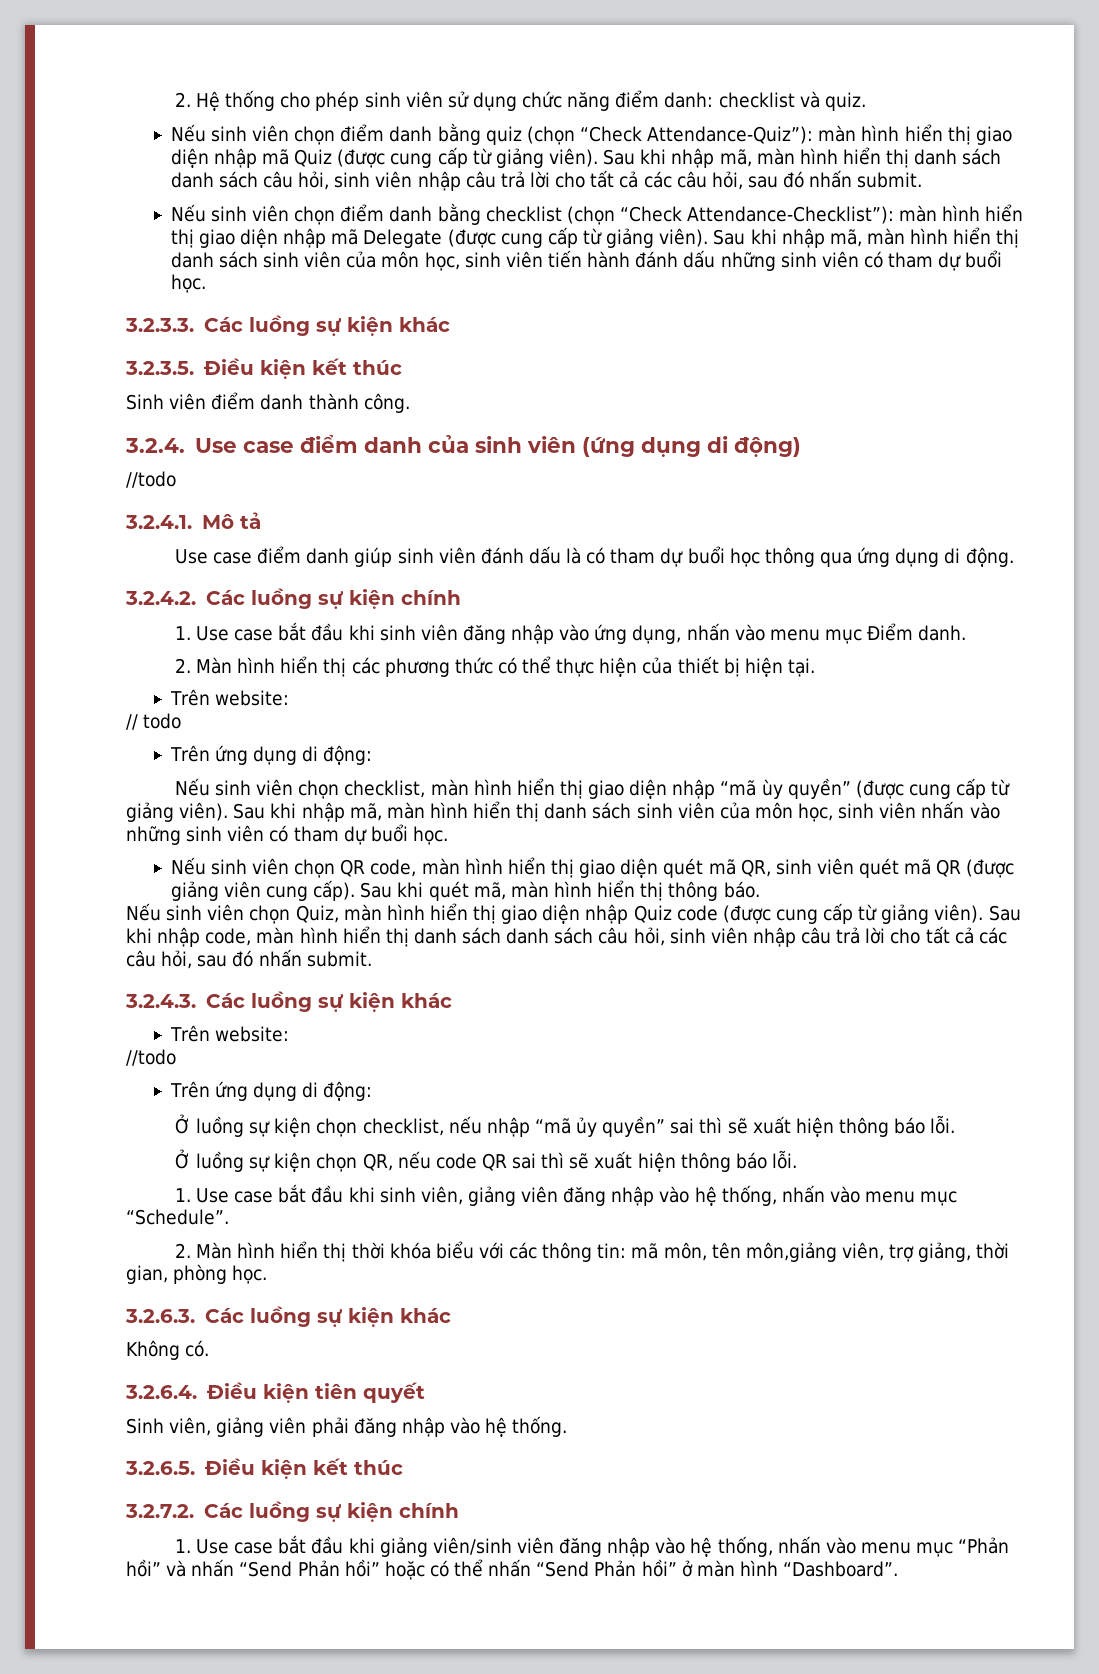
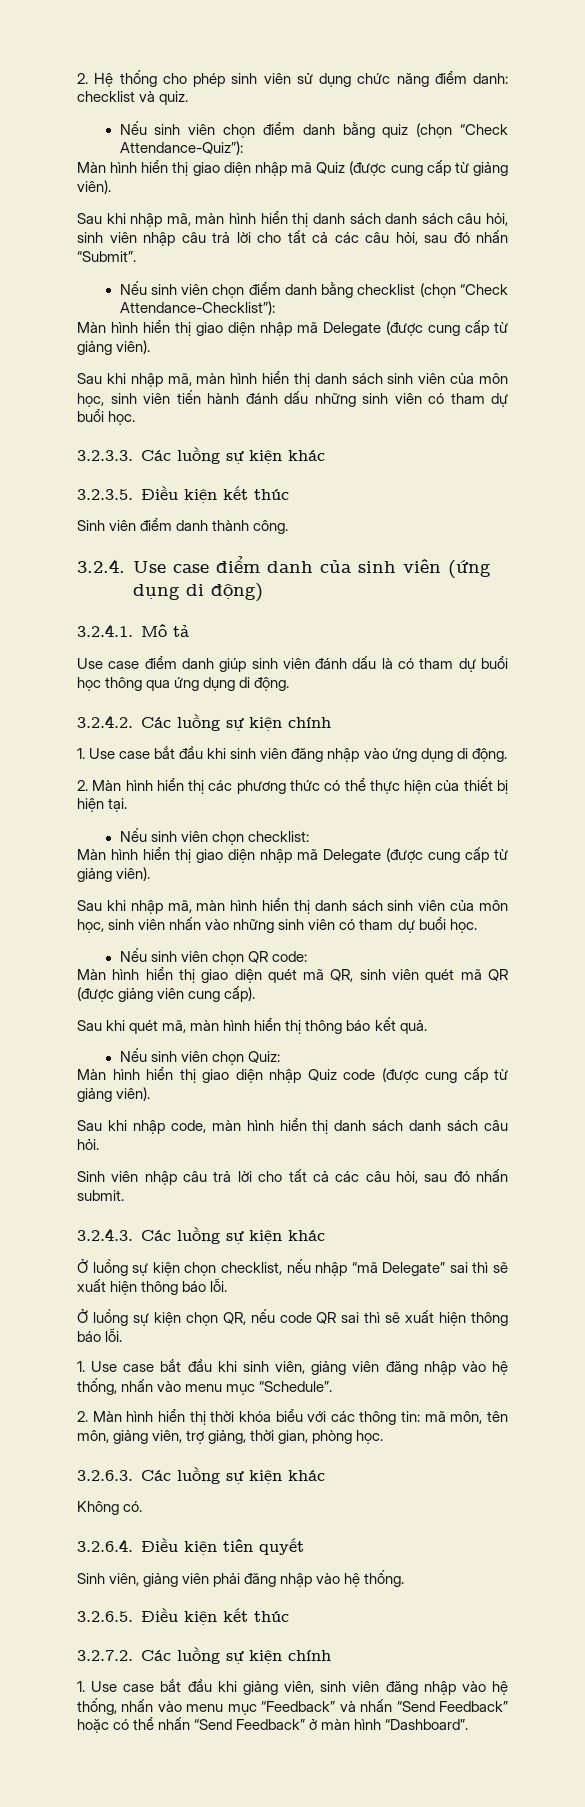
[818,125,857,142] màn -> [77,162,106,173] // Màn
(598, 157) none -> (111, 187) //
[857,172,923,188] submit. -> [77,251,136,262] “Submit”.
[899,205,938,222] màn -> [77,322,106,333] // Màn
(709, 237) none -> (151, 347) //
[126,471,176,488] // //todo -> (263, 592) none
[632,623,967,644] dụng, nhấn vào menu mục Điểm danh. -> [420,748,507,762] dụng di động.
[169,689,289,706] [126,713,182,730] [169,745,373,765] [174,778,1011,799] [126,802,229,822] // Trên website: // // todo // Trên ứng dụng di động: // Nếu sinh viên chọn checklist, màn hình hiển thị giao diện nhập “mã ùy quyền” (được cung cấp từ giảng viên). -> [119,828,309,845] [77,847,508,863] [77,867,151,882] // Nếu sinh viên chọn checklist: // Màn hình hiển thị giao diện nhập mã Delegate (được cung cấp từ giảng viên). //
[370,858,460,877] code, màn -> [271,951,307,962] [77,969,106,980] code: // Màn
(356, 890) none -> (256, 994) //
[723,881,760,898] [126,903,382,924] báo. // Nếu sinh viên chọn Quiz, màn -> [346,1017,427,1034] [119,1048,280,1065] [77,1069,106,1080] báo kết quả. // Nếu sinh viên chọn Quiz: // Màn
(984, 913) none -> (151, 1094) //
[633,927,706,946] hỏi, sinh -> [77,1139,99,1150] [77,1171,105,1182] hỏi. // Sinh
[169,1025,289,1042] [126,1049,176,1066] [169,1081,373,1101] // Trên website: // //todo // Trên ứng dụng di động: -> (325, 1235) none
[576,1116,666,1137] ủy quyền” -> [382,1262,446,1276] Delegate”
[745,1242,837,1262] môn,giảng -> [77,1430,149,1444] môn, giảng
[432,1537,512,1555] viên/sinh -> [284,1681,347,1694] viên, sinh
[958,1537,1010,1554] [126,1559,161,1577] “Phản hồi” -> [261,1701,336,1712] “Feedback”
[297,1559,380,1577] Phản hồi” -> [439,1701,509,1712] Feedback”
[594,1559,677,1577] Phản hồi” -> [236,1719,306,1730] Feedback”

